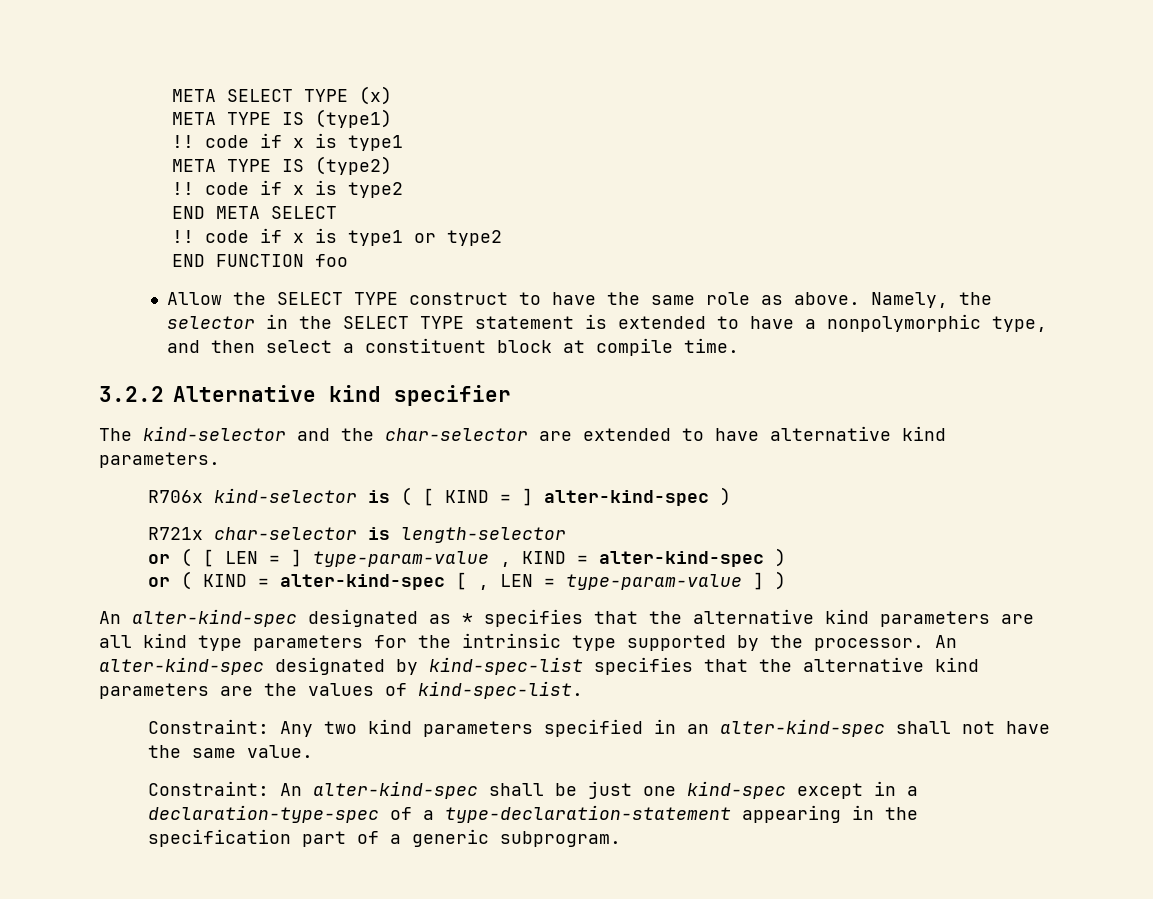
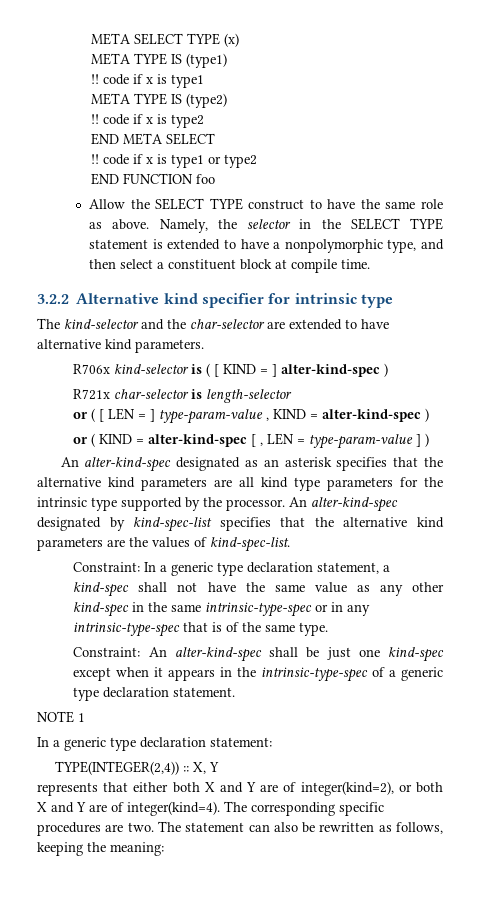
(511, 395) none -> [268,293,393,308] for intrinsic type
[462,613,473,624] * -> [263,457,332,467] an asterisk
[279,719,885,737] Any two kind parameters specified in an alter-kind-spec -> [144,562,391,576] [73,582,130,597] In a generic type declaration statement, a kind-spec
[246,745,313,758] value. -> [314,582,444,596] [73,602,371,617] [73,622,329,637] value as any other kind-spec in the same intrinsic-type-spec or in any intrinsic-type-spec that is of the same type.
[873,781,918,796] [147,805,918,823] [147,829,621,847] in a declaration-type-spec of a type-declaration-statement appearing in the specification part of a generic subprogram. -> [116,667,443,682] [73,687,236,701] [37,711,85,723] [37,737,272,751] [55,761,220,775] [37,781,444,796] [37,801,384,816] [37,821,444,836] [37,842,164,856] when it appears in the intrinsic-type-spec of a generic type declaration statement. // NOTE 1 // In a generic type declaration statement: // TYPE(INTEGER(2,4)) :: X, Y // represents that either both X and Y are of integer(kind=2), or both X and Y are of integer(kind=4). The corresponding specific procedures are two. The statement can also be rewritten as follows, keeping the meaning:

